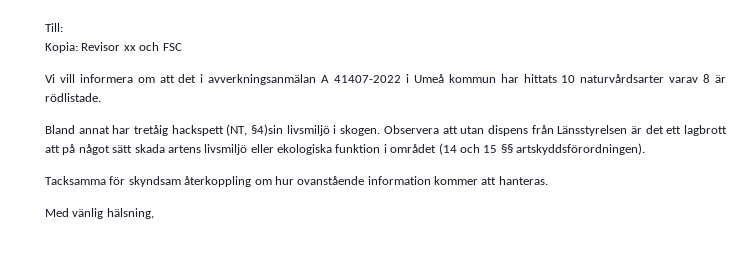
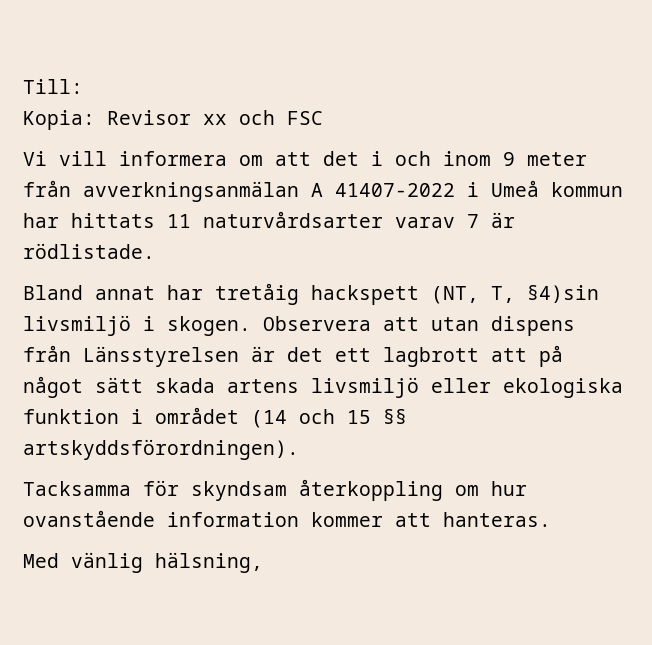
(204, 78) none -> [395,151,587,166] [23,180,71,197] och inom 9 meter från
[561,75,576,83] 10 -> [167,214,191,228] 11
[703,74,711,83] 8 -> [467,214,479,228] 7
(248, 130) none -> [491,286,515,303] T,

